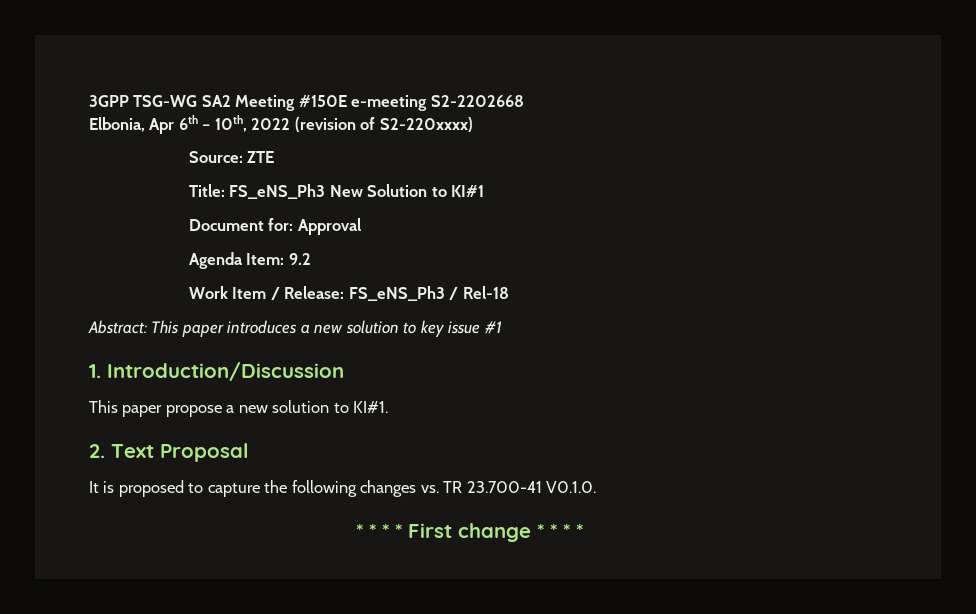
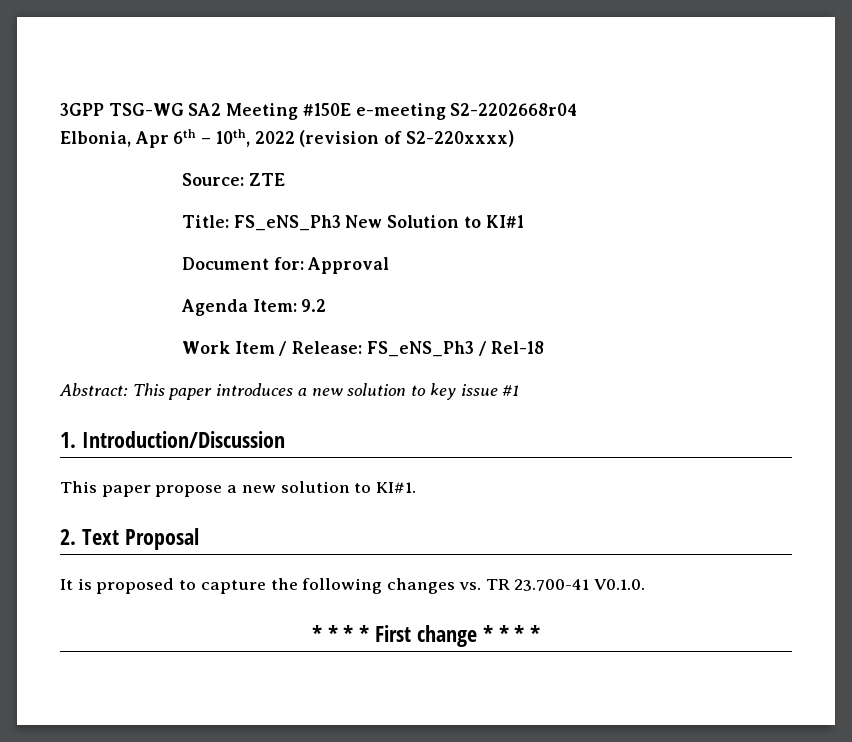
[430,95,524,107] S2-2202668 -> [450,103,578,116] S2-2202668r04

